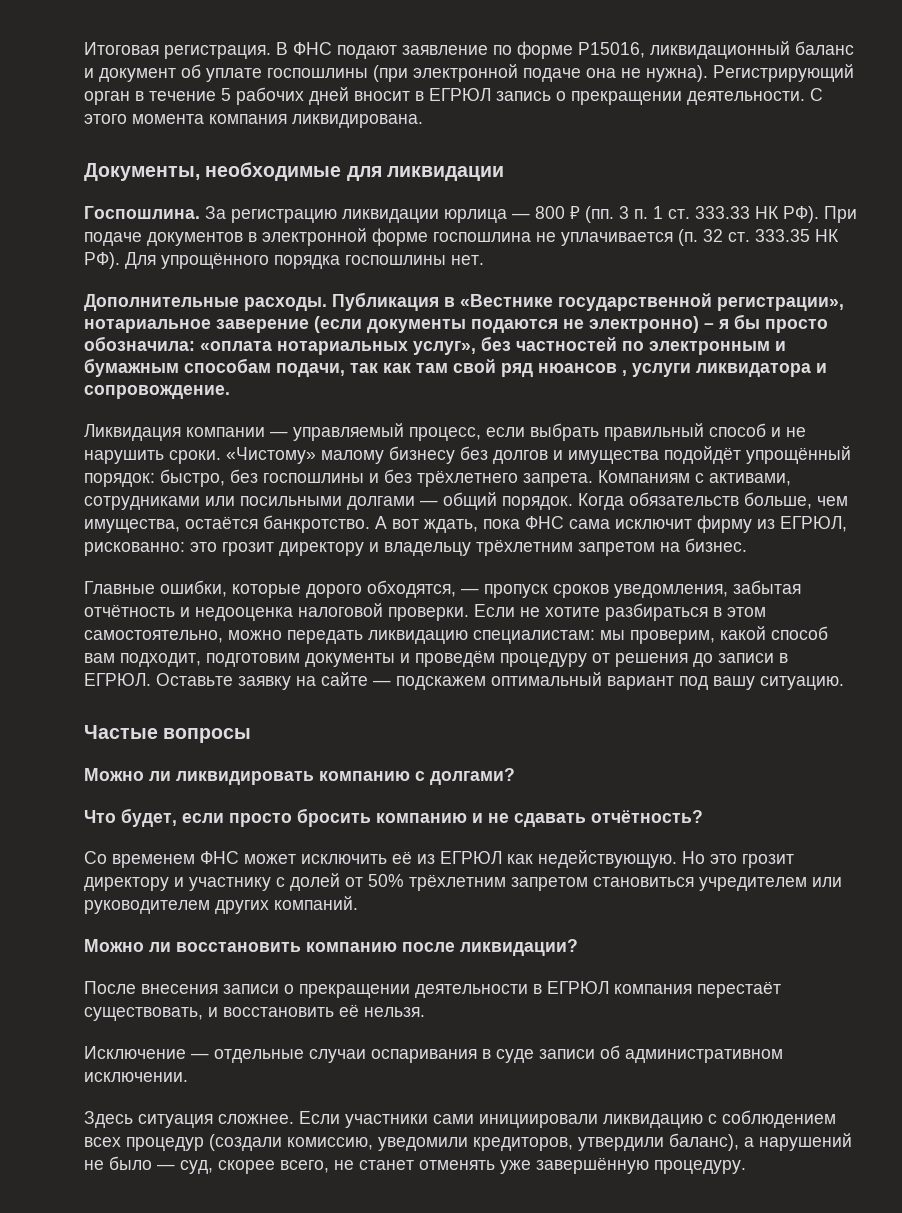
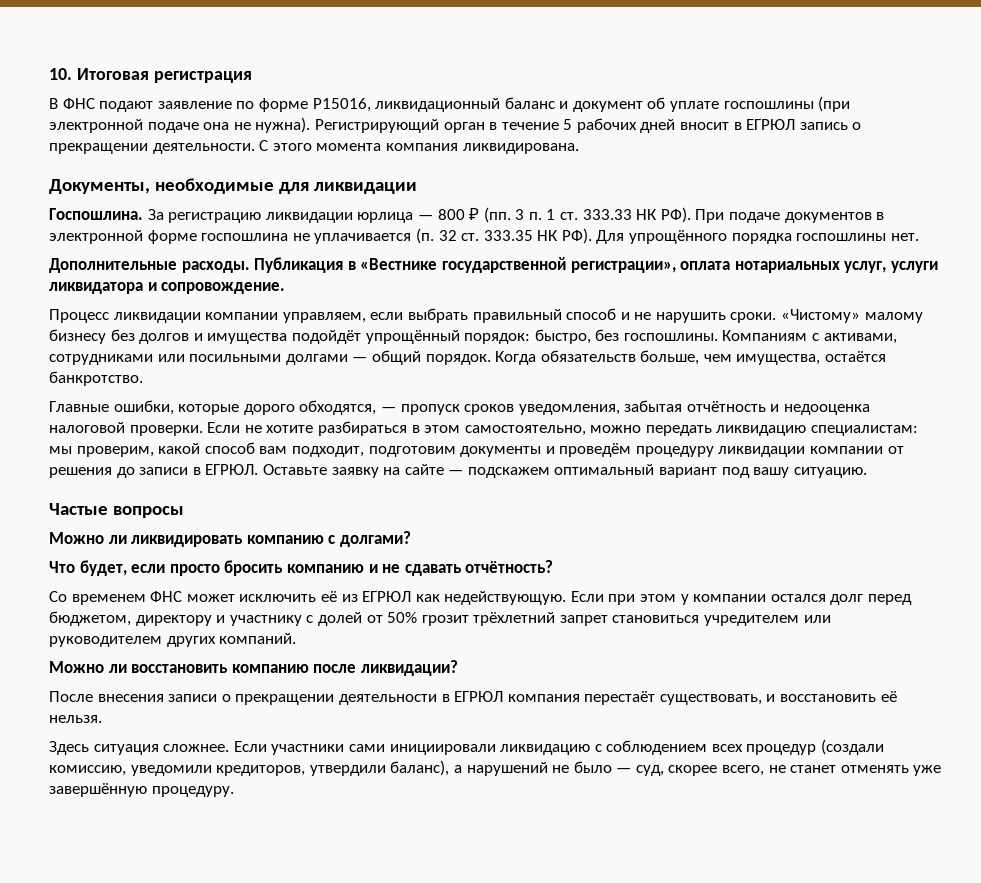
[84,42,271,59] Итоговая регистрация. -> [49,68,252,83] 10. Итоговая регистрация //
[84,314,828,333] [84,336,786,355] [84,358,627,377] нотариальное заверение (если документы подаются не электронно) – я бы просто обозначила: «оплата нотариальных услуг», без частностей по электронным и бумажным способам подачи, так как там свой ряд нюансов , -> [680,261,887,273] оплата нотариальных услуг,
[84,423,481,441] Ликвидация компании — управляемый процесс, -> [49,309,366,323] Процесс ликвидации компании управляем,
[263,469,593,487] госпошлины и без трёхлетнего запрета. -> [623,333,718,341] госпошлины.
[375,515,847,533] [84,538,747,556] А вот ждать, пока ФНС сама исключит фирму из ЕГРЮЛ, рискованно: это грозит директору и владельцу трёхлетним запретом на бизнес. -> (143, 378) none
(587, 660) none -> [718,446,884,457] ликвидации компании
[682,851,794,868] Но это грозит -> [570,591,913,605] [49,611,131,626] Если при этом у компании остался долг перед бюджетом,
[409,874,588,891] трёхлетним запретом -> [421,612,608,626] грозит трёхлетний запрет
[84,1045,783,1063] [84,1072,188,1082] // Исключение — отдельные случаи оспаривания в суде записи об административном исключении. -> (102, 719) none

